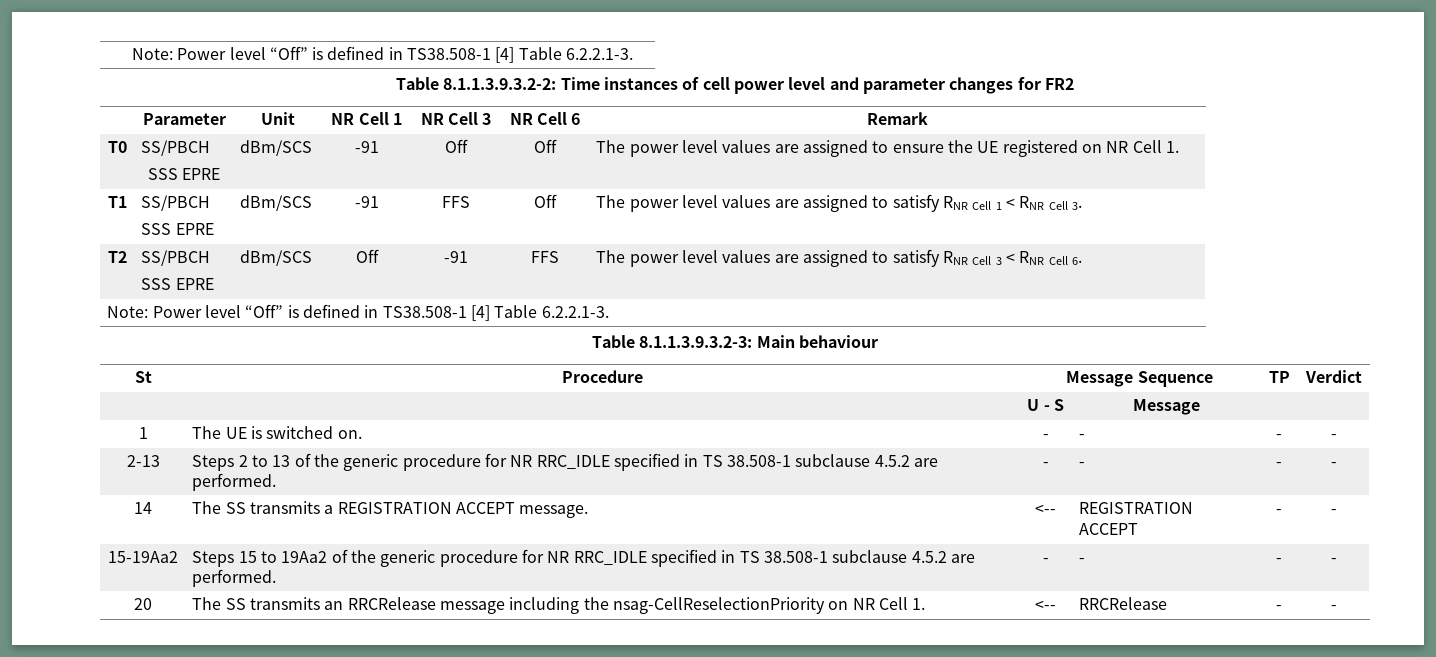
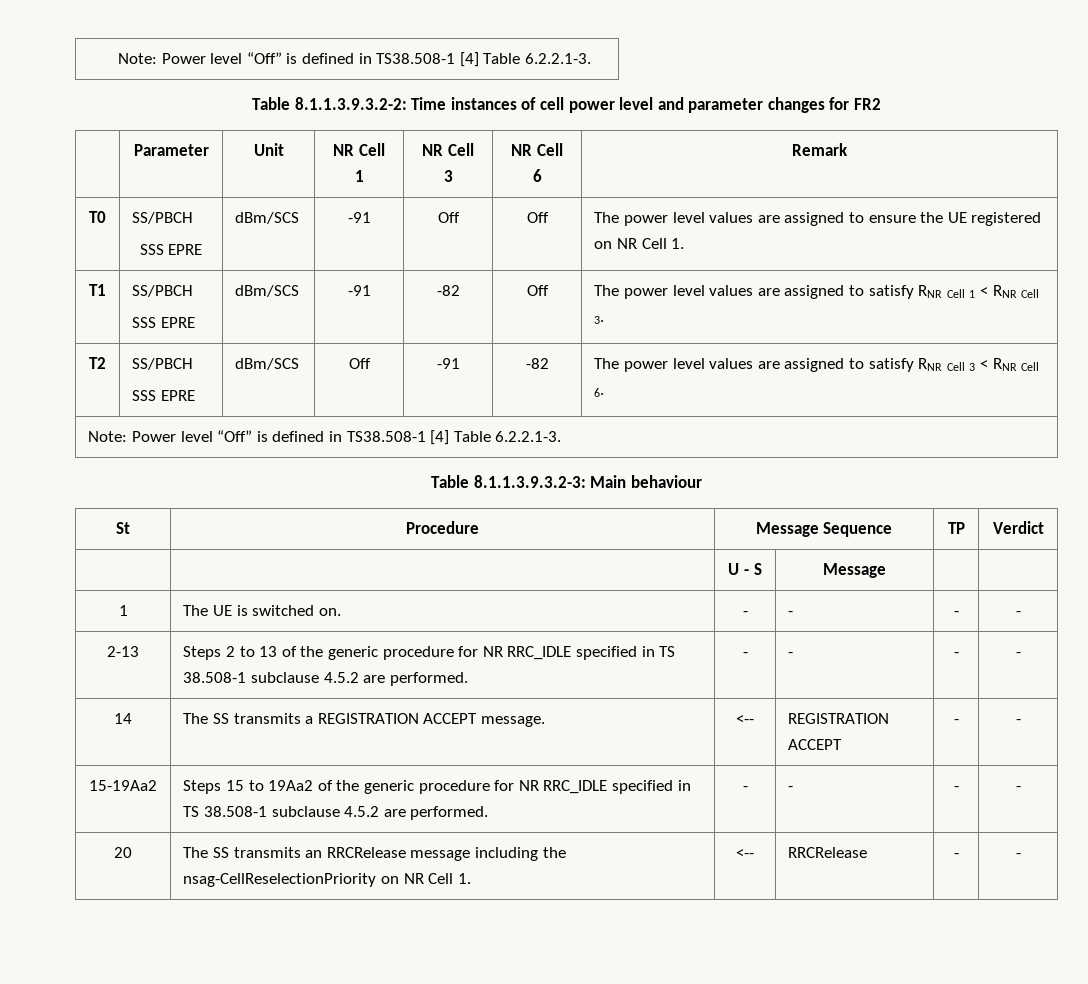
[442,196,470,208] FFS -> [436,285,460,296] -82
[531,251,559,263] FFS -> [525,358,549,369] -82

